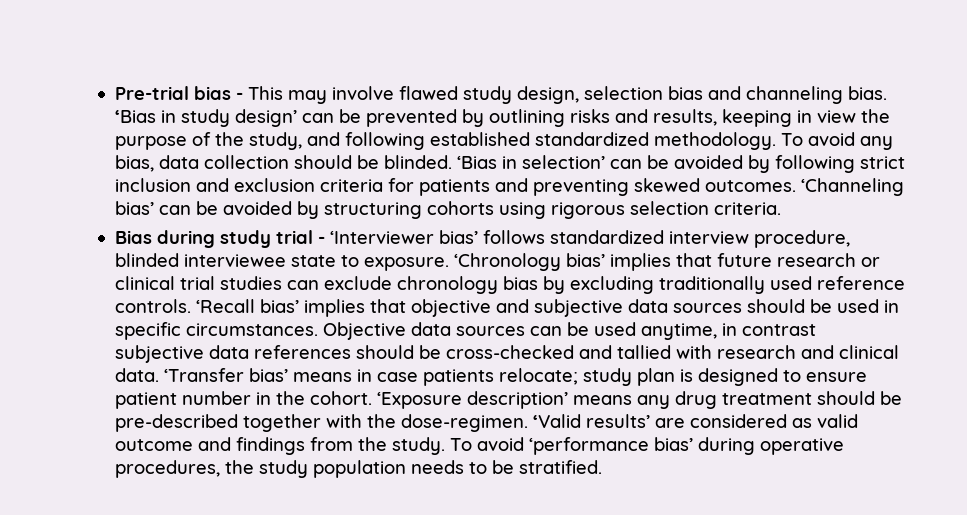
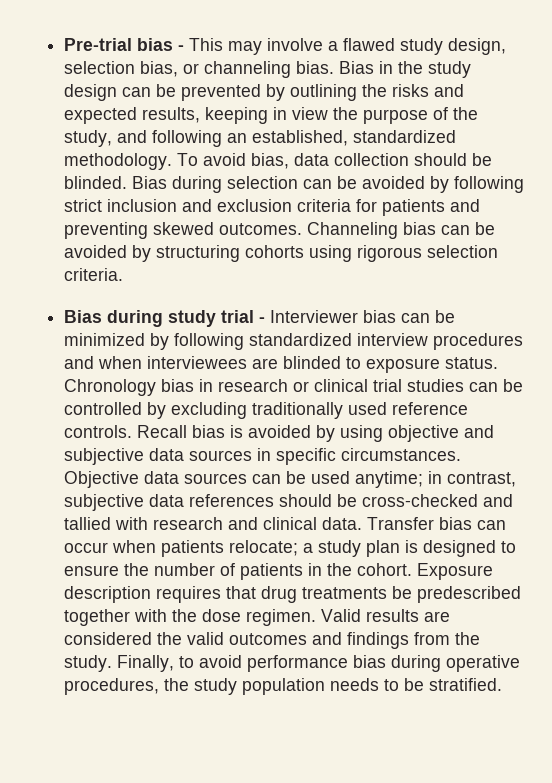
(394, 93) none -> [328,41,339,51] a
[667,86,887,104] [114,109,297,127] bias and channeling bias. ‘Bias in study design’ -> [140,61,472,78] [64,84,118,101] bias, or channeling bias. Bias in the study design
(565, 118) none -> [362,84,388,97] the
(648, 116) none -> [64,107,138,124] expected
[429,132,530,146] established -> [227,130,349,146] an established,
[859,136,893,150] any -> (247, 159) none
[456,155,605,169] ‘Bias in selection’ -> [132,176,299,193] Bias during selection
[800,178,904,196] [114,201,154,215] ‘Channeling bias’ -> [307,222,437,239] Channeling bias
[329,230,850,248] [114,253,772,271] ‘Interviewer bias’ follows standardized interview procedure, blinded interviewee state to exposure. ‘Chronology bias’ implies that future -> [270,310,456,323] [64,333,524,350] [64,356,499,373] [64,379,214,396] Interviewer bias can be minimized by following standardized interview procedures and when interviewees are blinded to exposure status. Chronology bias in
[323,276,538,294] exclude chronology bias -> [503,379,524,392] [64,402,143,415] be controlled
[195,299,406,317] ‘Recall bias’ implies that -> [137,425,384,442] Recall bias is avoided by using
[746,299,879,313] should be used -> (253, 455) none
[640,323,816,340] anytime, in contrast -> [355,471,517,488] anytime; in contrast,
[163,368,418,382] ‘Transfer bias’ means in case -> [367,517,507,530] [64,540,157,553] Transfer bias can occur when
(578, 376) none -> [303,543,314,553] a
[114,391,902,409] [114,414,858,432] [114,439,193,451] patient number in the cohort. ‘Exposure description’ means any drug treatment should be pre-described together with the dose-regimen. ‘Valid results’ are considered as valid outcome -> [124,563,494,580] [64,586,522,603] [64,609,451,626] [64,632,308,645] the number of patients in the cohort. Exposure description requires that drug treatments be predescribed together with the dose regimen. Valid results are considered the valid outcomes
[449,437,693,455] To avoid ‘performance bias’ -> [117,655,387,672] Finally, to avoid performance bias

